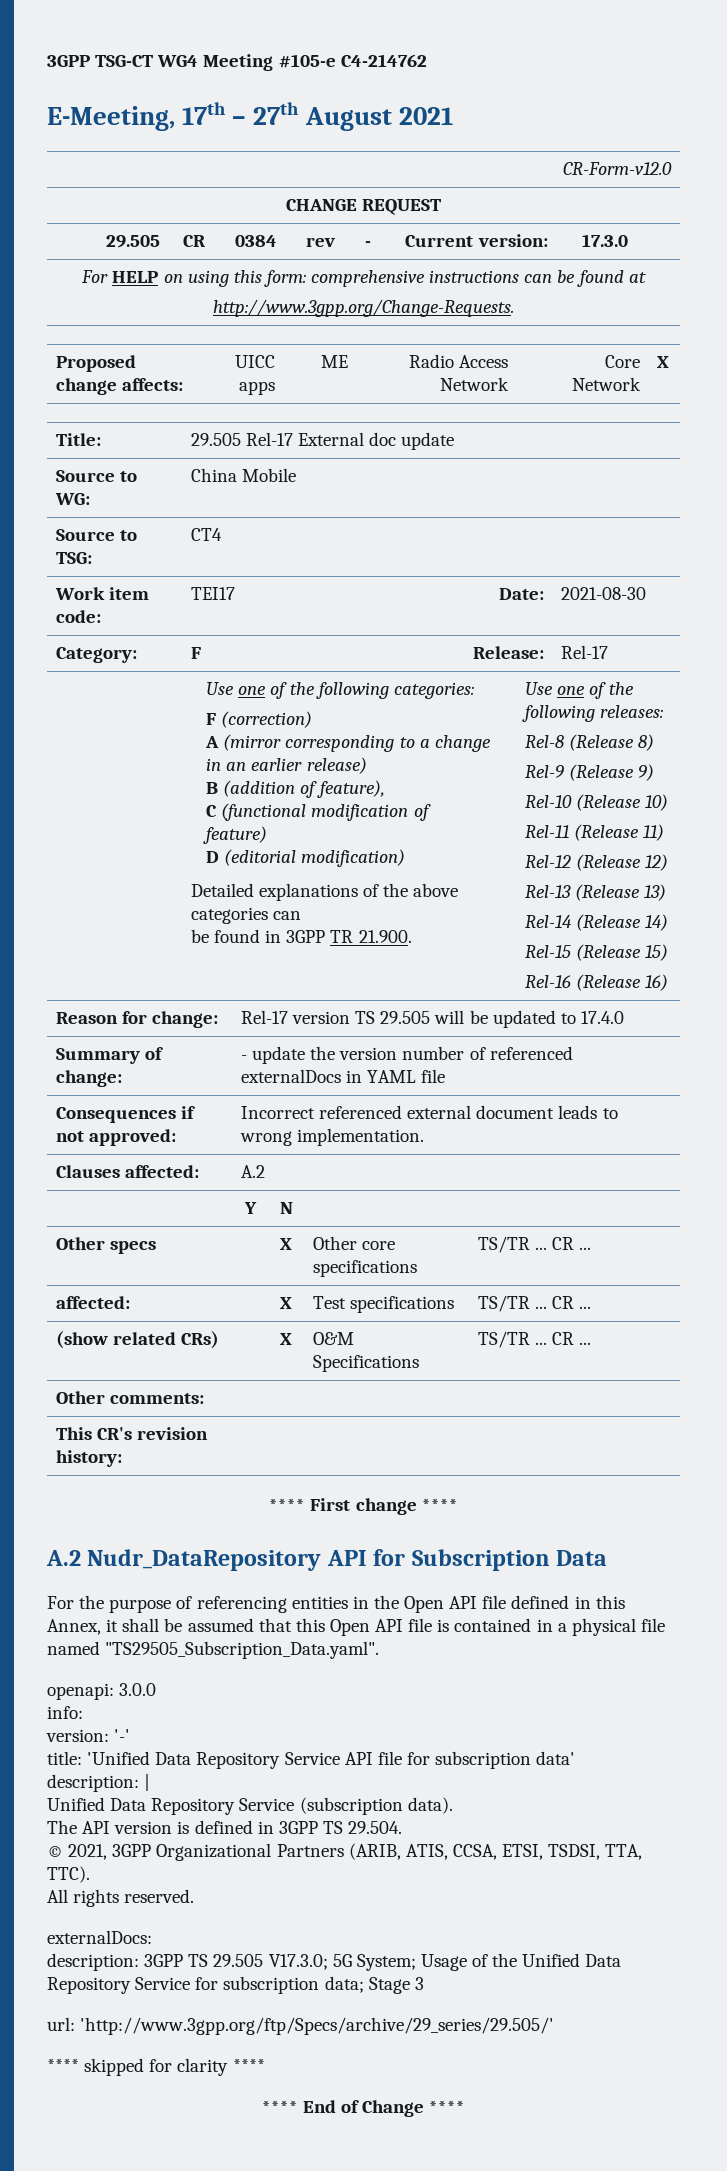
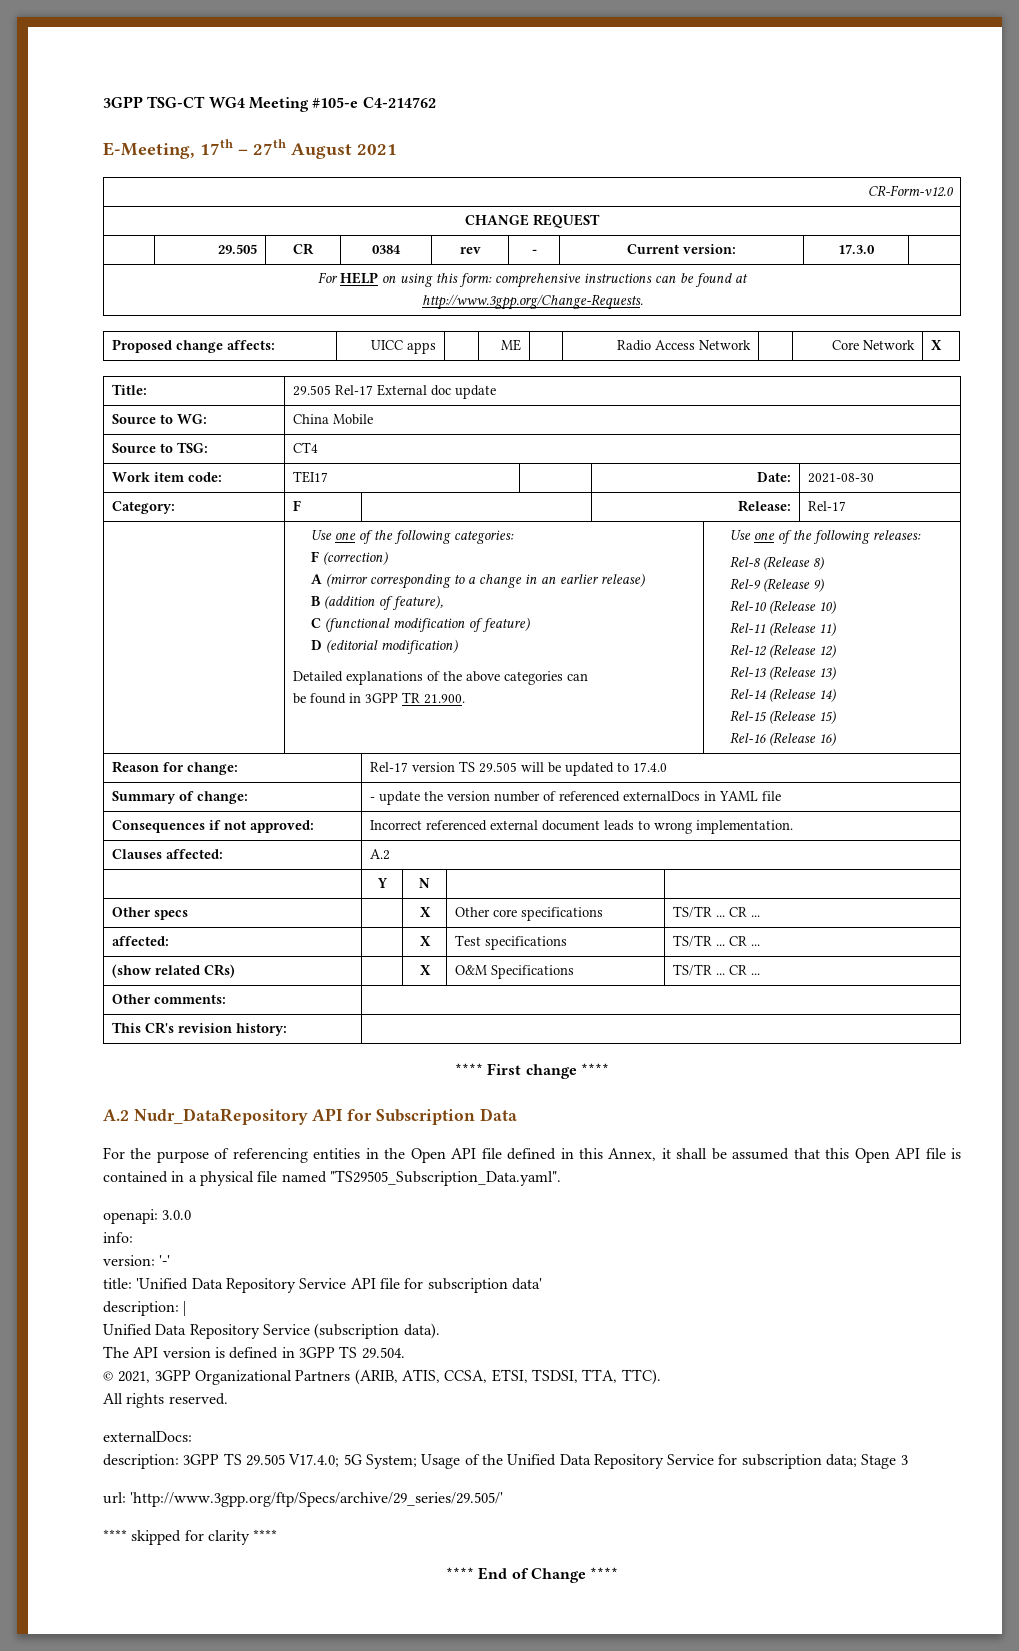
[268,1954,328,1970] V17.3.0; -> [288,1454,340,1467] V17.4.0;

